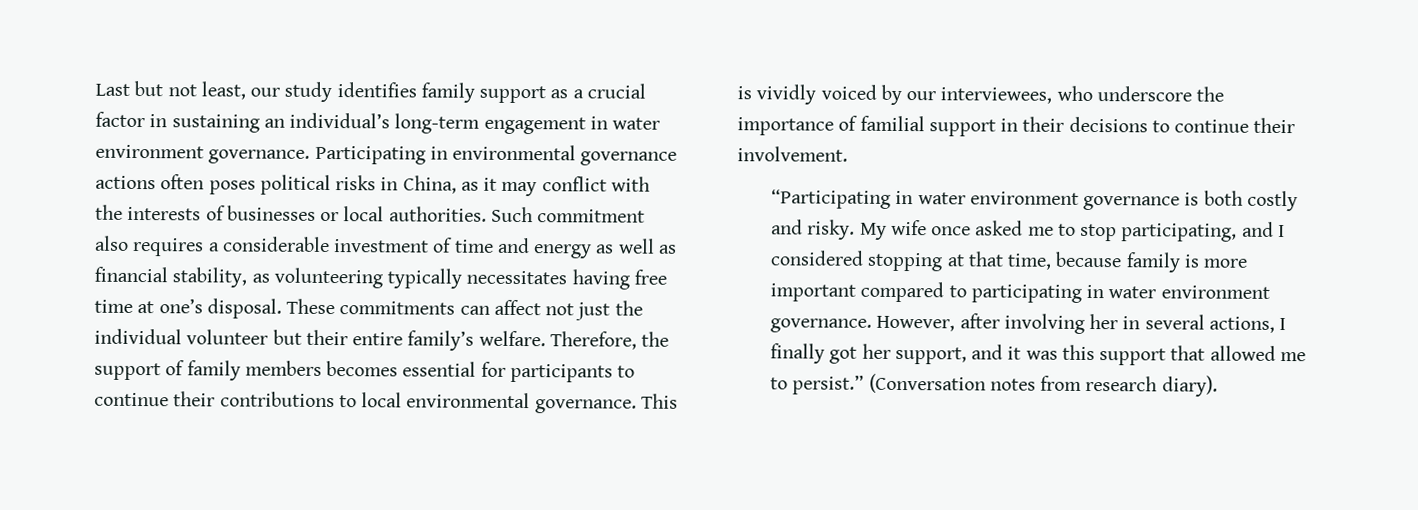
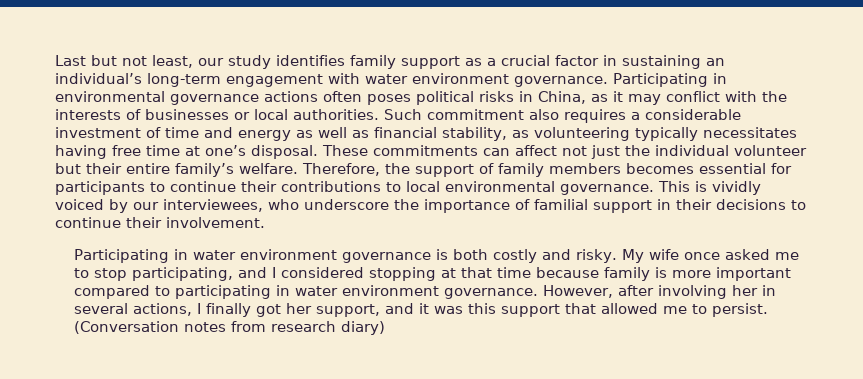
[589,116,608,130] in -> [328,73,360,84] with
[770,189,891,209] “Participating -> [74,249,170,263] Participating
[1007,253,1053,270] time, -> [497,267,532,278] time
[792,374,865,395] persist.” -> [712,303,769,317] persist.
[1161,375,1218,397] diary). -> [341,321,386,335] diary)

